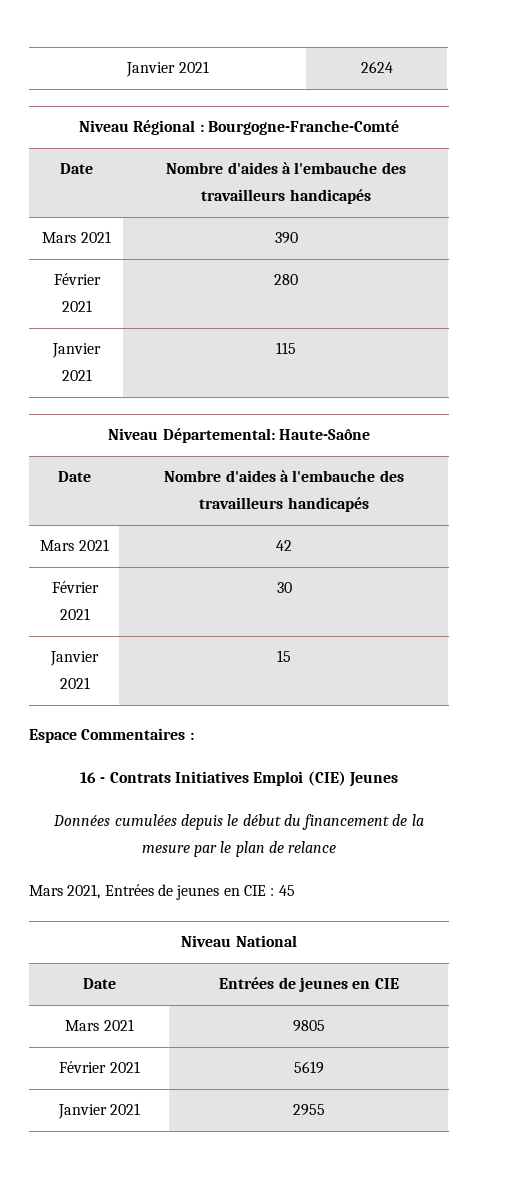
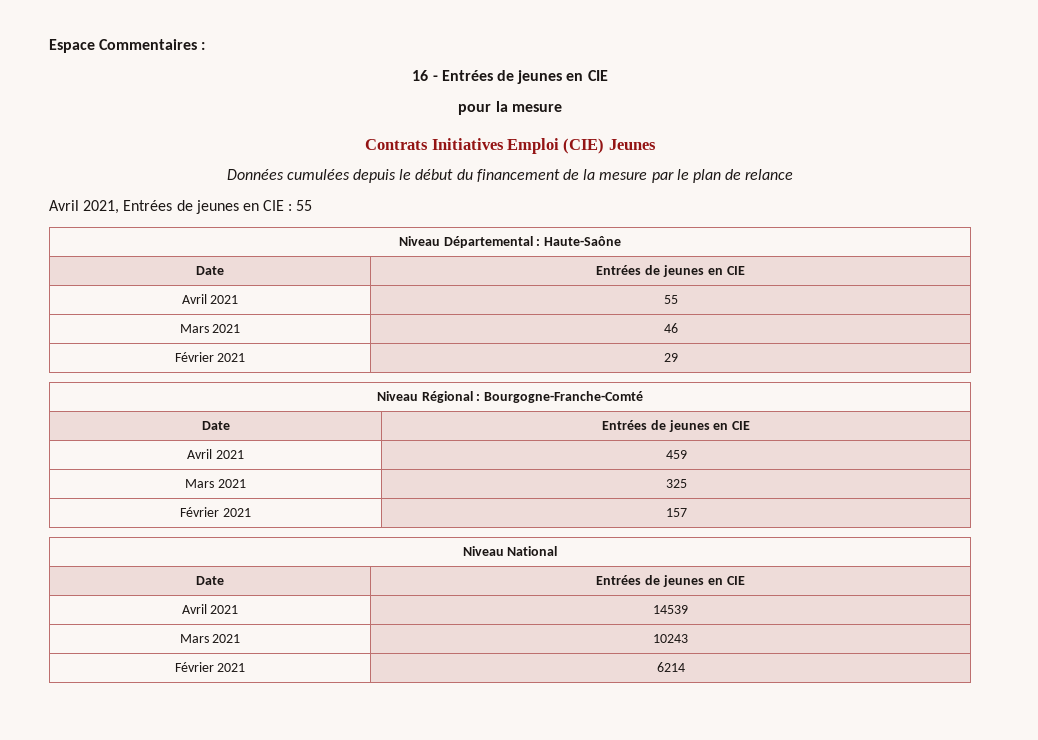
[126,61,209,77] [361,61,393,73] [79,120,399,135] [60,163,93,174] [166,162,406,174] [201,189,371,204] [42,231,111,243] [274,232,298,244] [53,273,101,285] [61,300,92,312] [274,274,298,285] [52,343,101,358] [61,369,92,381] [276,342,296,354] [108,428,370,443] [58,471,91,482] [164,470,404,482] [199,497,369,512] [40,539,109,551] [276,540,292,551] [51,581,99,593] [59,608,90,620] [276,582,292,593] [50,651,99,666] [59,677,90,689] [277,650,291,662] Janvier 2021 | 2624 // Niveau Régional : Bourgogne-Franche-Comté // Date | Nombre d'aides à l'embauche des travailleurs handicapés // Mars 2021 | 390 // Février 2021 | 280 // Janvier 2021 | 115 // Niveau Départemental: Haute-Saône // Date | Nombre d'aides à l'embauche des travailleurs handicapés // Mars 2021 | 42 // Février 2021 | 30 // Janvier 2021 | 15 // -> (49, 46) none
(106, 780) none -> [441,70,608,84] [458,101,562,115] Entrées de jeunes en CIE // pour la mesure //
[29,885,63,896] Mars -> [49,200,79,211] Avril
[278,885,295,896] 45 -> [296,200,313,211] [398,236,622,248] [196,266,224,275] [596,265,745,277] [181,294,239,304] [663,295,678,304] [179,324,241,333] [663,323,678,333] [174,352,246,362] [663,353,678,362] [376,391,644,403] [201,421,230,430] [601,420,751,432] [187,449,244,459] [665,450,687,459] [185,479,246,488] [665,479,687,488] [180,507,251,517] [665,508,687,517] 55 // Niveau Départemental : Haute-Saône // Date | Entrées de jeunes en CIE // Avril 2021 | 55 // Mars 2021 | 46 // Février 2021 | 29 // Niveau Régional : Bourgogne-Franche-Comté // Date | Entrées de jeunes en CIE // Avril 2021 | 459 // Mars 2021 | 325 // Février 2021 | 157
[65,1019,134,1031] [293,1020,325,1032] [59,1061,140,1073] [294,1061,324,1074] [57,1103,141,1119] [293,1104,325,1116] // Mars 2021 | 9805 // Février 2021 | 5619 // Janvier 2021 | 2955 -> [181,604,239,614] [653,605,688,614] [179,634,241,643] [653,634,688,643] [174,662,246,672] [656,662,685,672] // Avril 2021 | 14539 // Mars 2021 | 10243 // Février 2021 | 6214

